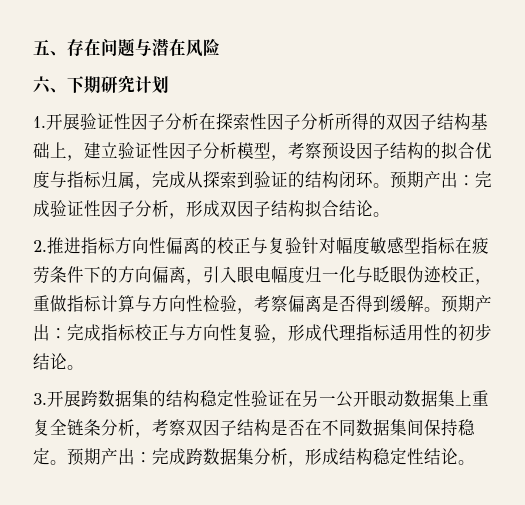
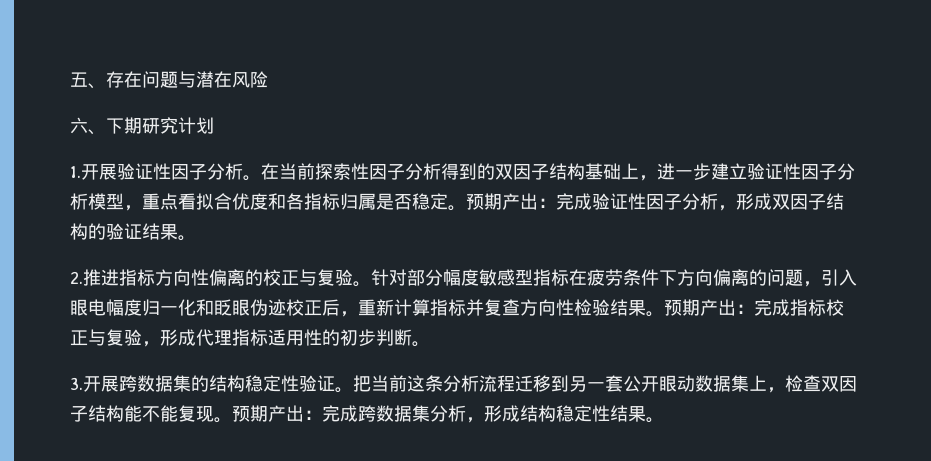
[199,113,216,130] 在 -> [243,163,315,181] 。在当前
[335,113,369,130] 所得 -> [441,163,477,180] 得到
(84, 158) none -> [657,163,711,180] 进一步
[288,142,441,160] 考察预设因子结构的 -> [142,193,196,210] 重点看
[50,171,67,188] 与 -> [268,193,304,210] 和各
[135,171,373,190] ，完成从探索到验证的结构闭环 -> [376,193,448,210] 是否稳定
[305,200,373,218] 拟合结论 -> [88,223,178,240] 的验证结果
[302,237,336,254] 针对 -> [353,269,443,287] 。针对部分
[101,266,118,283] 的 -> (677, 278) none
(186, 274) none -> [749,269,803,286] 的问题
[356,266,373,283] 与 -> [196,299,214,316] 和
[475,279,492,285] [33,295,424,314] ，重做指标计算与方向性检验，考察偏离是否得到缓解 -> [322,299,646,317] 后，重新计算指标并复查方向性检验结果
[186,324,237,341] 方向性 -> (106, 337) none
[33,353,67,370] 结论 -> [376,329,412,346] 判断
[285,390,489,408] [33,419,475,438] [33,448,50,465] 在另一公开眼动数据集上重复全链条分析，考察双因子结构是否在不同数据集间保持稳定 -> [335,375,857,393] [70,405,214,422] 。把当前这条分析流程迁移到另一套公开眼动数据集上，检查双因子结构能不能复现
[441,448,458,465] 论 -> [628,406,646,422] 果

